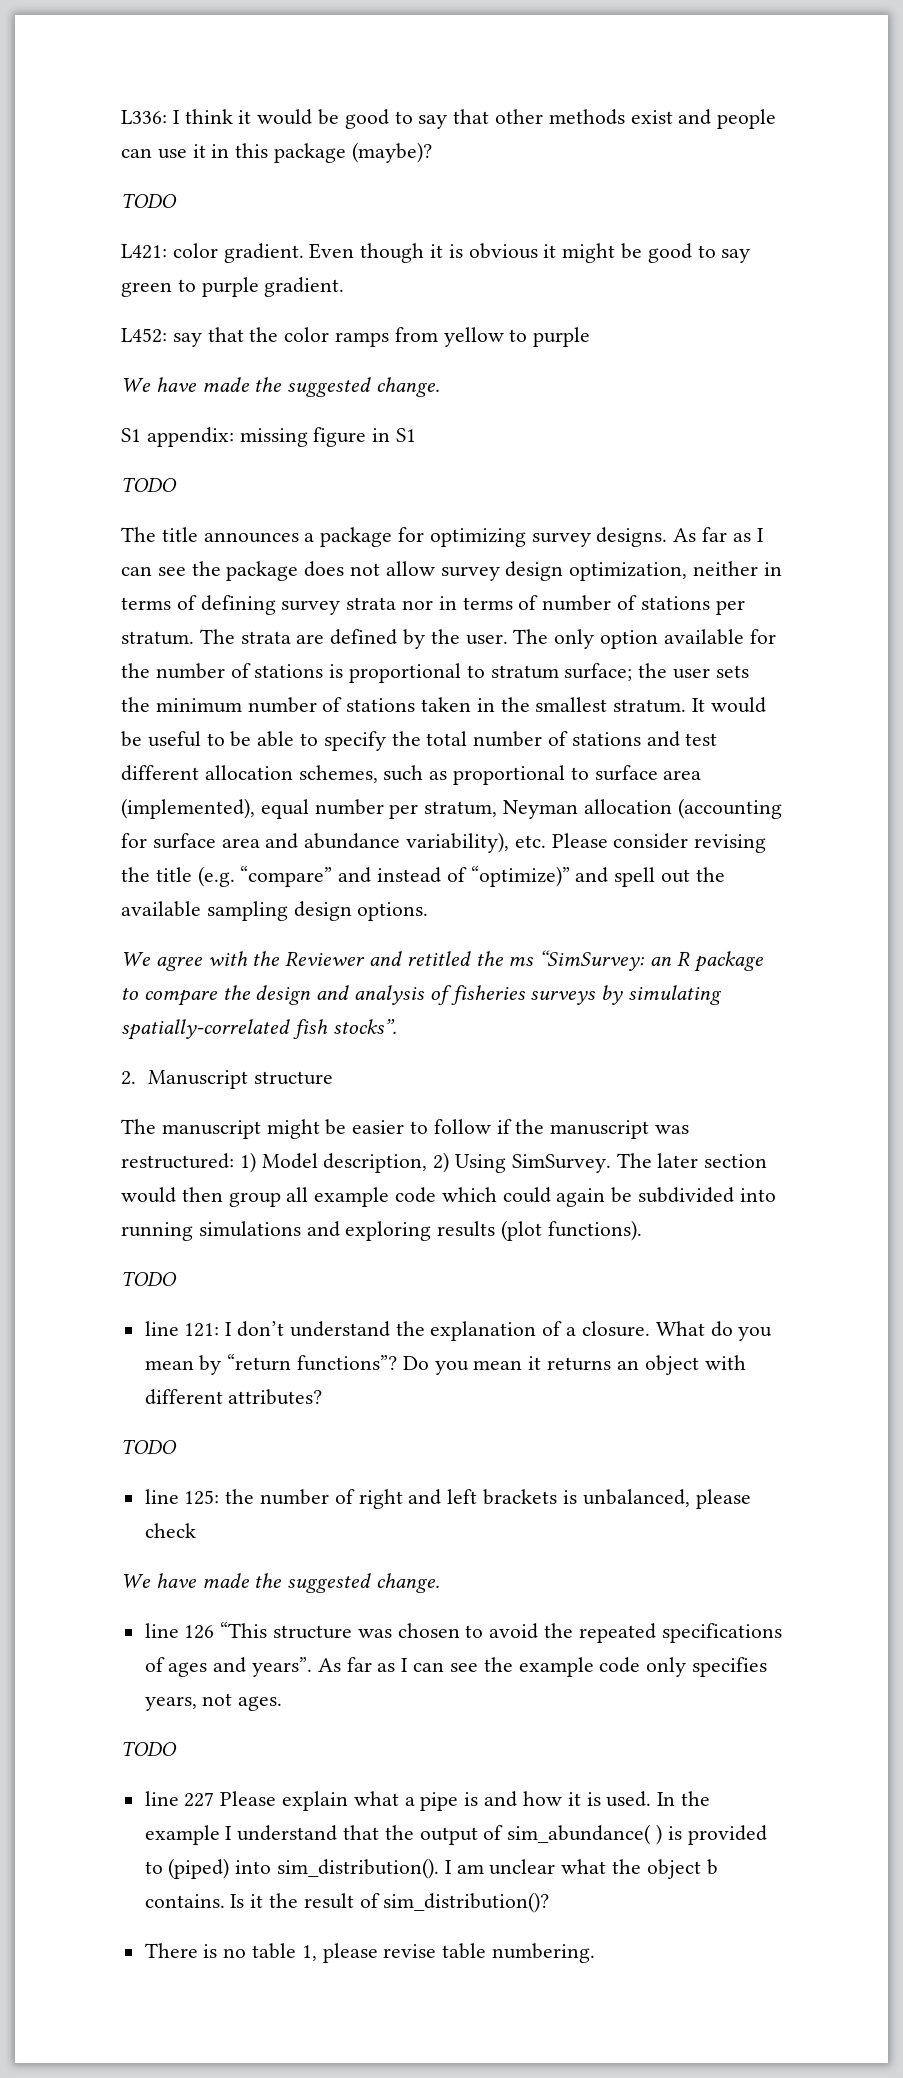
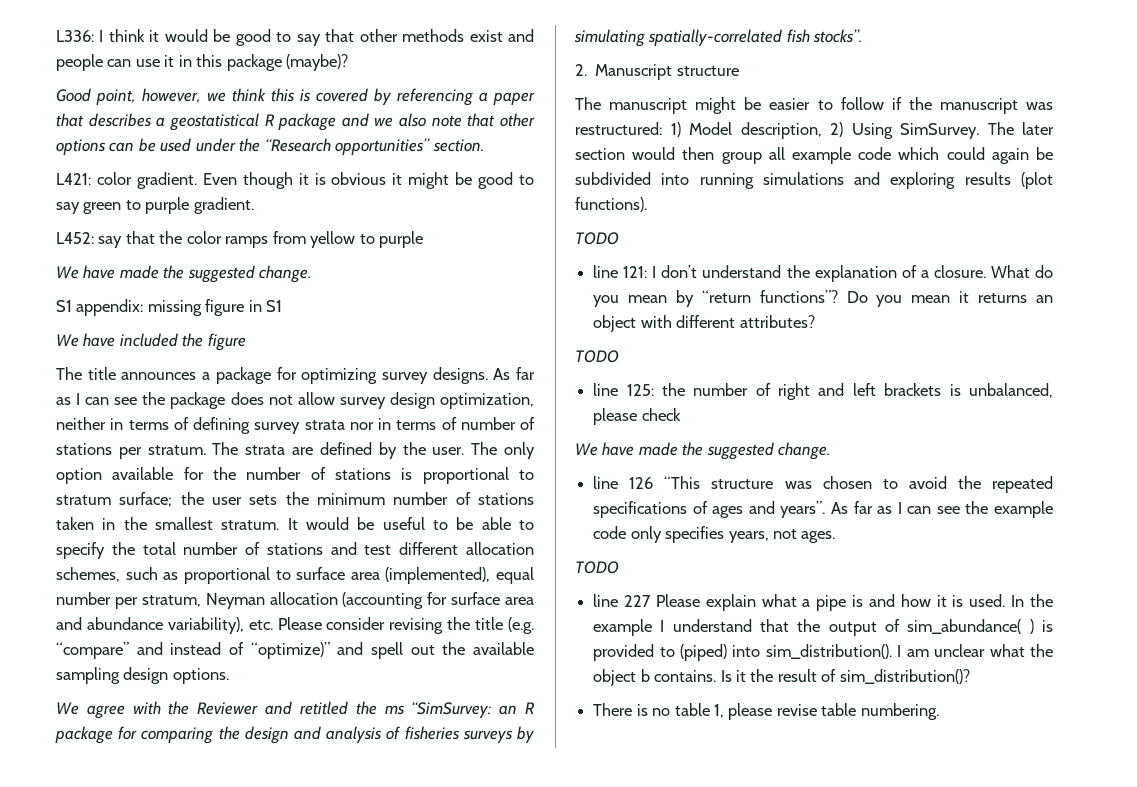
[121,193,177,208] TODO -> [56,88,535,106] [56,113,535,131] [56,138,484,155] Good point, however, we think this is covered by referencing a paper that describes a geostatistical R package and we also note that other options can be used under the “Research opportunities” section.
[121,477,177,492] TODO -> [56,333,246,351] We have included the figure
[121,988,218,1006] to compare -> [118,726,214,744] for comparing

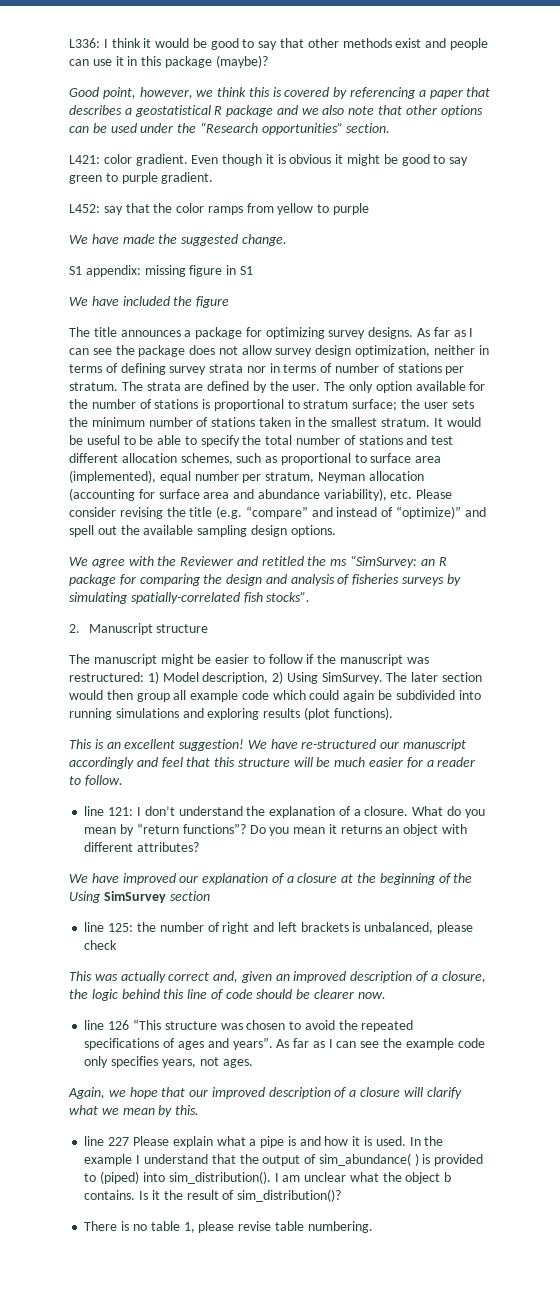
[575,232,619,245] TODO -> [69,739,467,751] [69,757,476,769] [69,775,123,786] This is an excellent suggestion! We have re-structured our manuscript accordingly and feel that this structure will be much easier for a reader to follow.
[575,350,619,363] TODO -> [69,873,473,885] [69,891,210,903] We have improved our explanation of a closure at the beginning of the Using SimSurvey section
[575,442,831,460] We have made the suggested change. -> [69,971,486,983] [69,989,386,1001] This was actually correct and, given an improved description of a closure, the logic behind this line of code should be clearer now.
[575,561,619,574] TODO -> [68,1087,462,1099] [69,1105,200,1117] Again, we hope that our improved description of a closure will clarify what we mean by this.

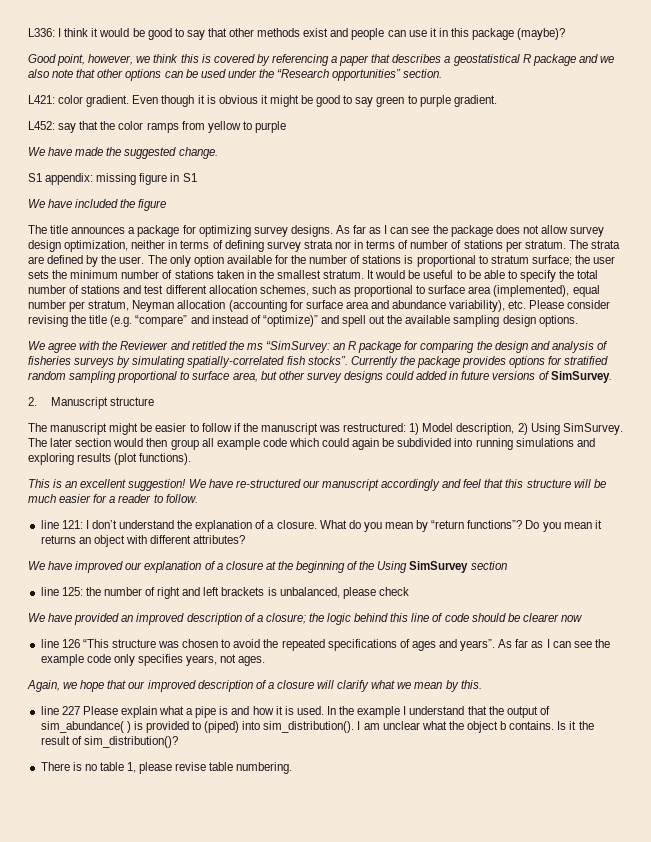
(311, 596) none -> [350,356,609,368] [28,371,612,383] Currently the package provides options for stratified random sampling proportional to surface area, but other survey designs could added in future versions of SimSurvey.
[69,971,272,983] This was actually correct and, given -> [28,613,120,625] We have provided
[441,971,486,983] closure, -> [265,613,306,624] closure;
[357,992,386,999] now. -> [560,615,582,622] now

